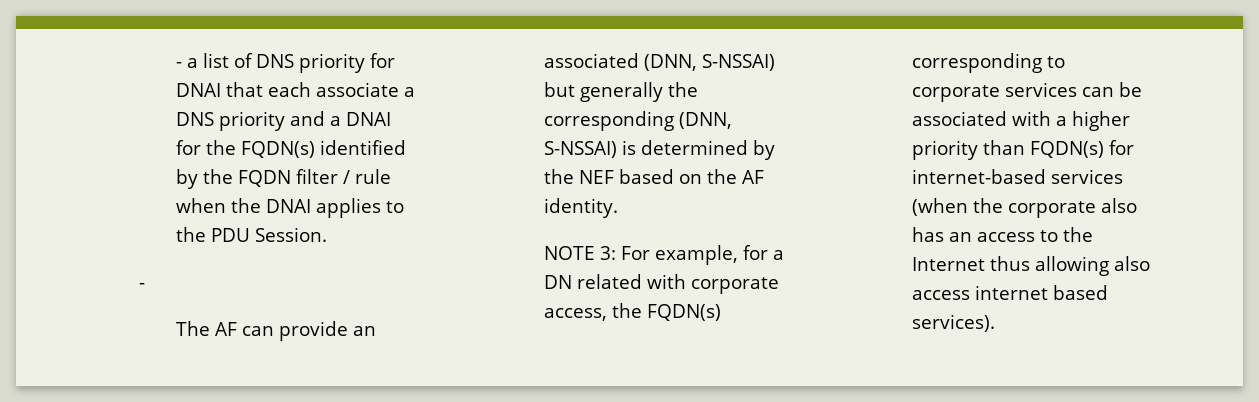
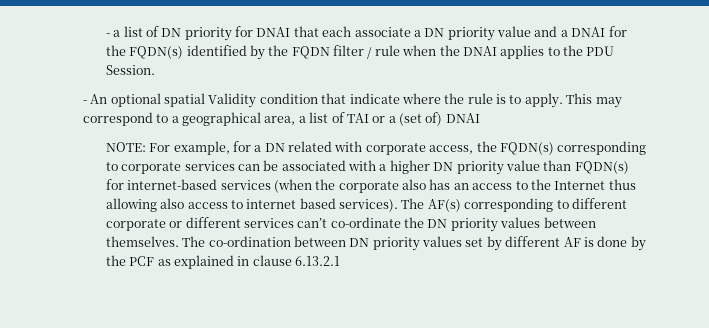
[255,54,294,68] DNS -> [161,28,182,37] DN
[175,111,285,131] DNS priority -> [424,26,532,41] DN priority value
[175,321,376,341] [543,53,775,71] [543,82,698,102] [543,111,732,131] [543,140,775,160] [543,169,764,184] [543,198,618,218] [543,246,616,260] // The AF can provide an associated (DNN, S-NSSAI) but generally the corresponding (DNN, S-NSSAI) is determined by the NEF based on the AF identity. // NOTE 3: -> [90,93,622,108] [82,112,480,126] [105,142,146,152] An optional spatial Validity condition that indicate where the rule is to apply. This may correspond to a geographical area, a list of TAI or a (set of) DNAI // NOTE:
[911,140,978,160] priority -> [433,160,540,175] DN priority value
(970, 295) none -> [230,200,243,209] to
(995, 323) none -> [401,198,627,212] [105,217,596,232] [105,236,646,251] [105,255,341,269] The AF(s) corresponding to different corporate or different services can’t co-ordinate the DN priority values between themselves. The co-ordination between DN priority values set by different AF is done by the PCF as explained in clause 6.13.2.1

